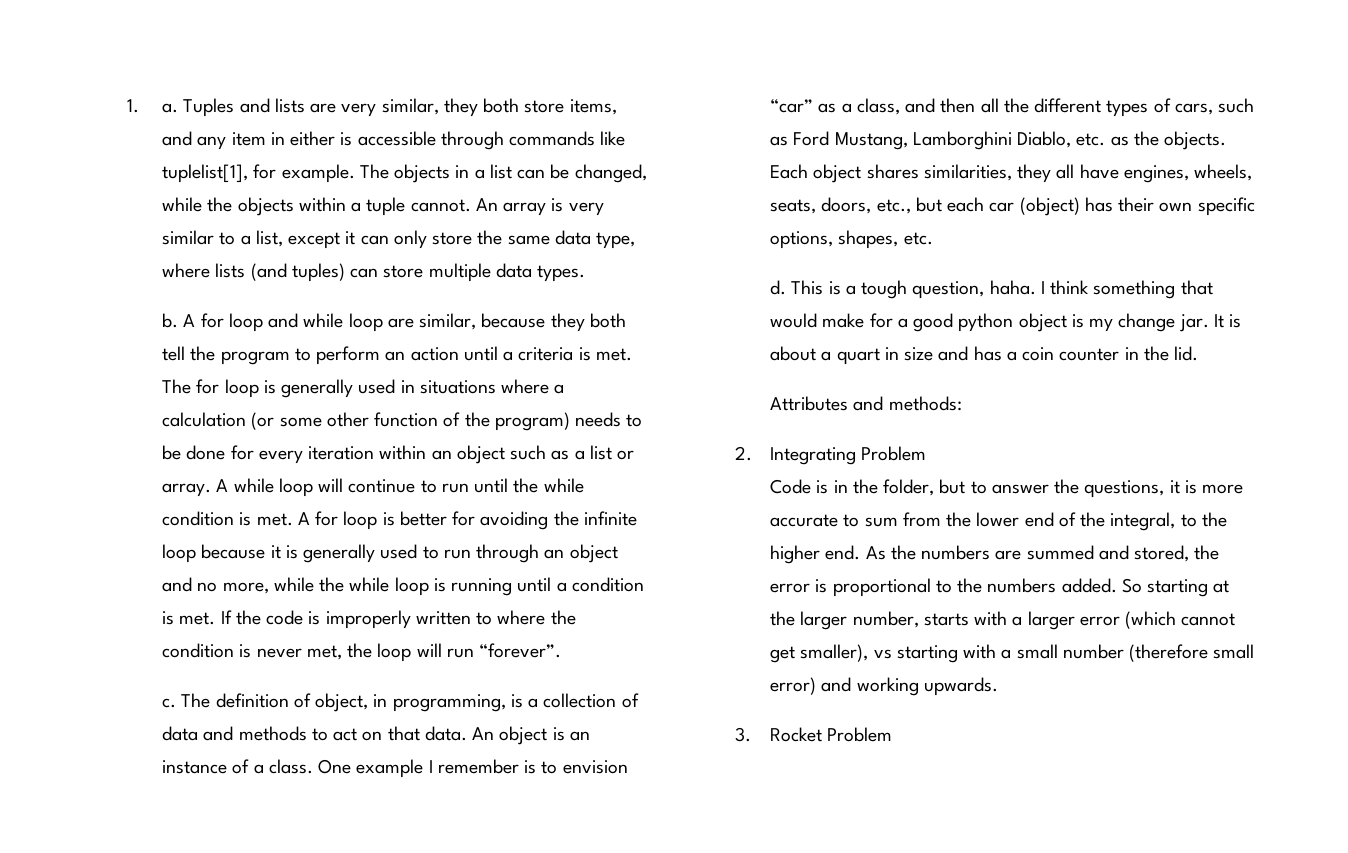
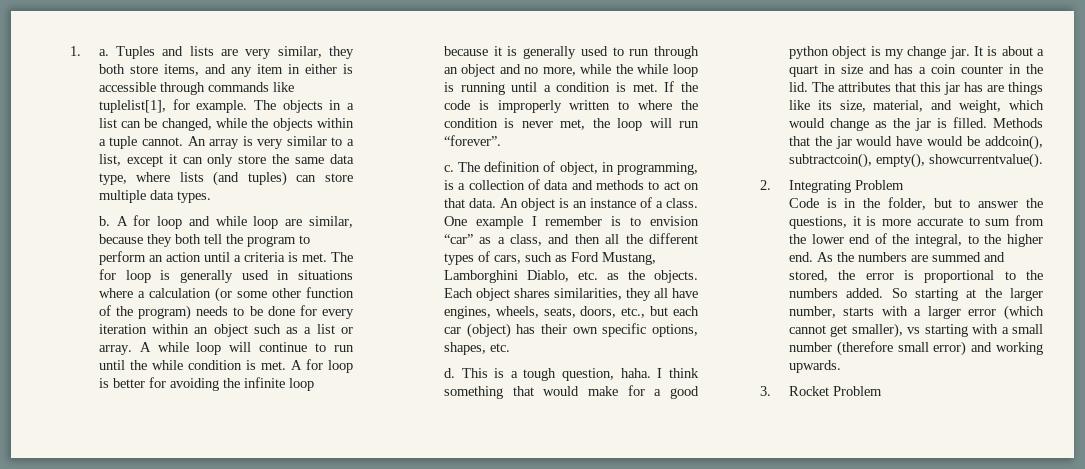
[770,396,962,411] // Attributes and methods: -> [811,82,1043,95] [788,100,1044,113] [788,117,1043,131] [788,135,1043,150] [788,153,1043,168] The attributes that this jar has are things like its size, material, and weight, which would change as the jar is filled. Methods that the jar would have would be addcoin(), subtractcoin(), empty(), showcurrentvalue().

